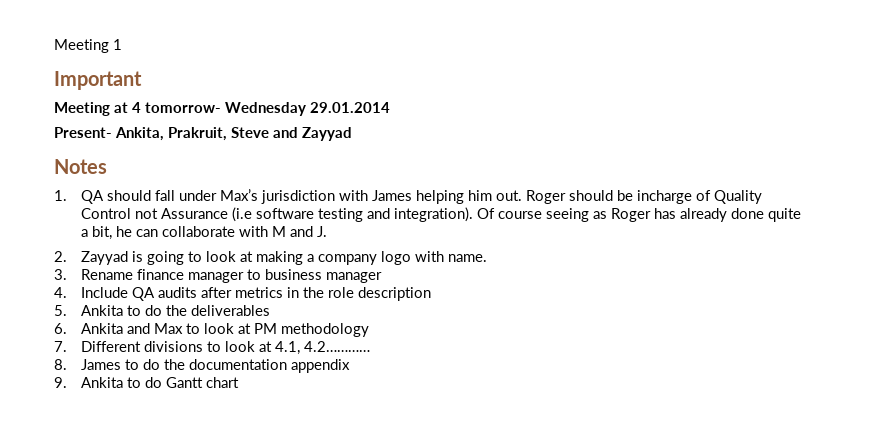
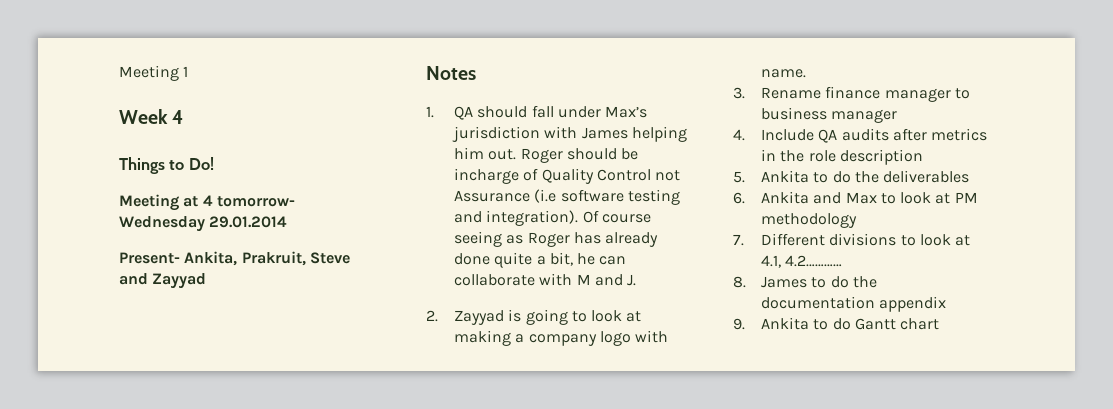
[54,71,142,90] Important -> [119,109,184,124] [119,157,214,174] Week 4 // Things to Do!

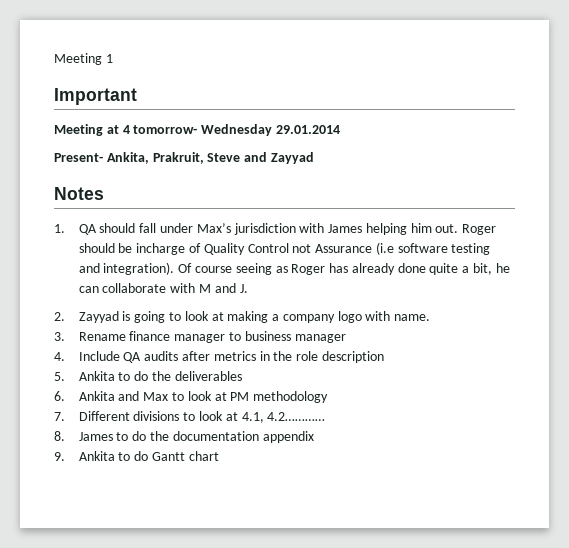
[119,109,184,124] [119,157,214,174] Week 4 // Things to Do! -> [54,88,137,105] Important

